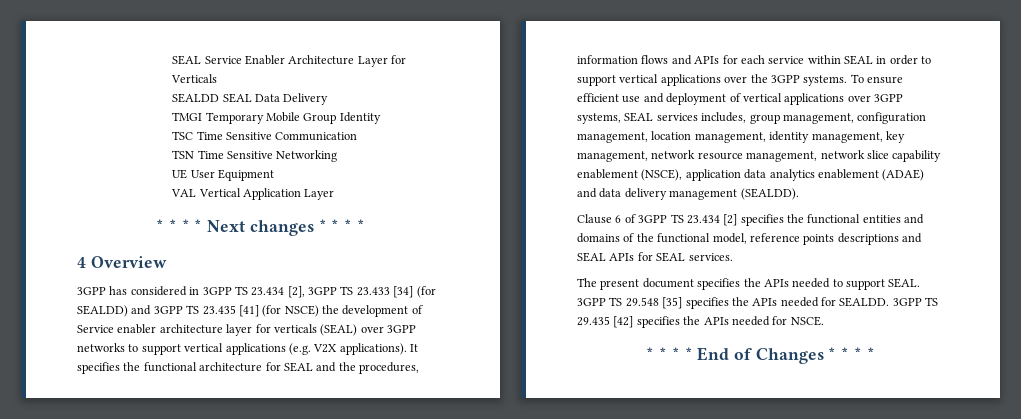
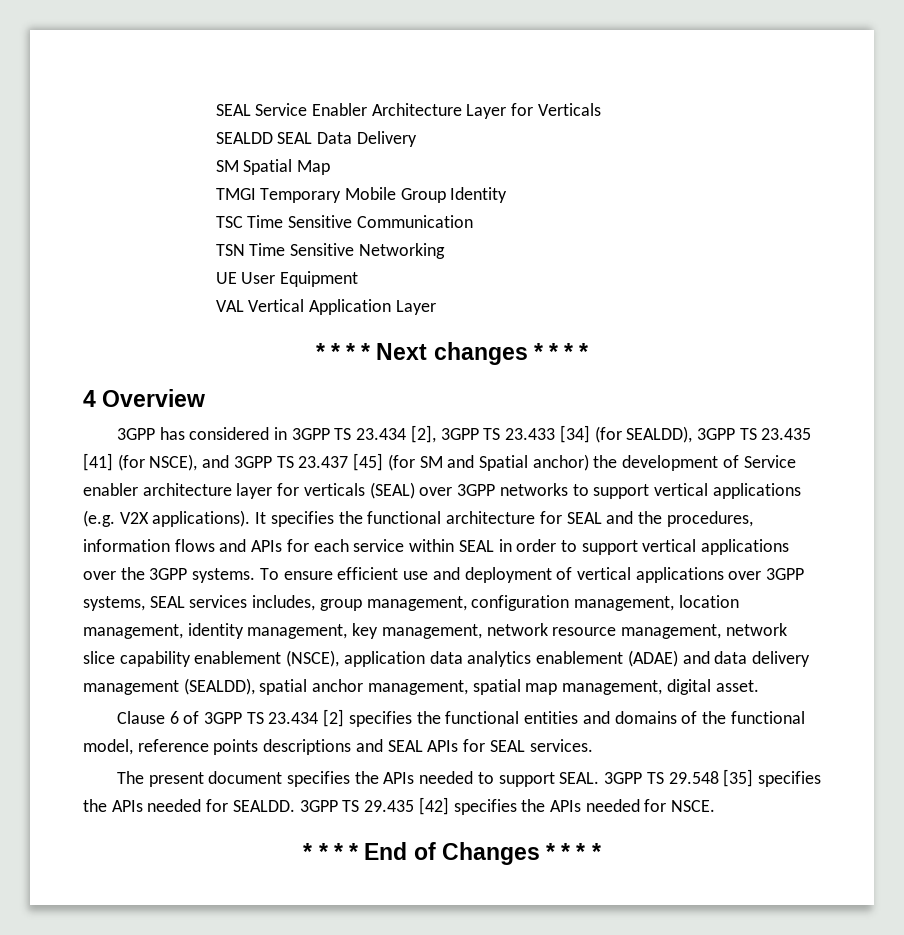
(329, 99) none -> [215,159,330,175] // SM Spatial Map
[77,305,152,317] SEALDD) and -> [626,426,693,443] SEALDD),
[284,305,319,317] NSCE) -> [149,453,589,471] NSCE), and 3GPP TS 23.437 [45] (for SM and Spatial anchor)
[740,188,799,200] (SEALDD). -> [183,678,759,695] (SEALDD), spatial anchor management, spatial map management, digital asset.

